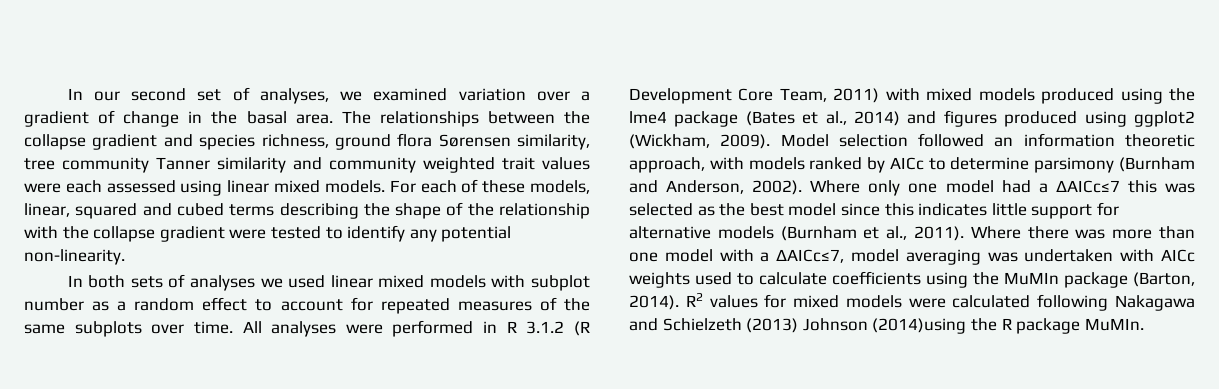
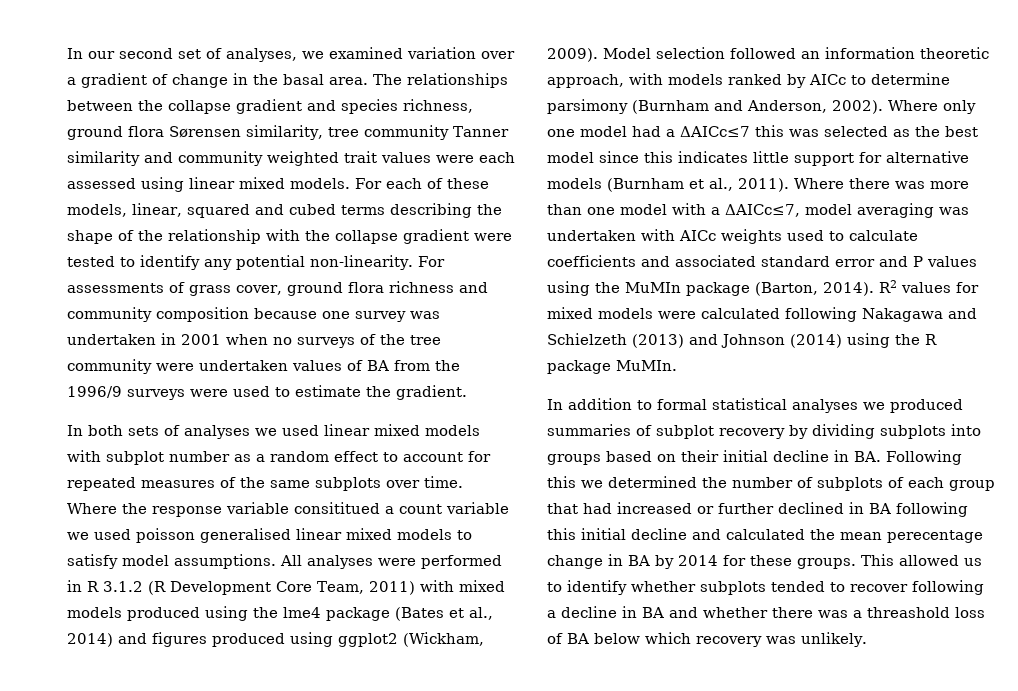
(125, 257) none -> [417,256,445,267] [67,281,488,296] [67,307,440,322] [67,333,441,348] [67,359,460,374] [67,385,467,400] For assessments of grass cover, ground flora richness and community composition because one survey was undertaken in 2001 when no surveys of the tree community were undertaken values of BA from the 1996/9 surveys were used to estimate the gradient.
(233, 327) none -> [67,502,509,517] [67,528,472,543] [67,554,276,569] Where the response variable consititued a count variable we used poisson generalised linear mixed models to satisfy model assumptions.
(921, 278) none -> [641,255,977,267] and associated standard error and P values
[802,318,967,334] Johnson (2014)using -> [689,333,890,348] and Johnson (2014) using
(1144, 324) none -> [547,398,963,413] [547,424,981,439] [547,450,962,465] [547,476,995,491] [547,502,968,517] [547,528,983,543] [547,554,982,569] [547,580,984,595] [547,606,985,618] [547,632,867,647] // In addition to formal statistical analyses we produced summaries of subplot recovery by dividing subplots into groups based on their initial decline in BA. Following this we determined the number of subplots of each group that had increased or further declined in BA following this initial decline and calculated the mean perecentage change in BA by 2014 for these groups. This allowed us to identify whether subplots tended to recover following a decline in BA and whether there was a threashold loss of BA below which recovery was unlikely.

